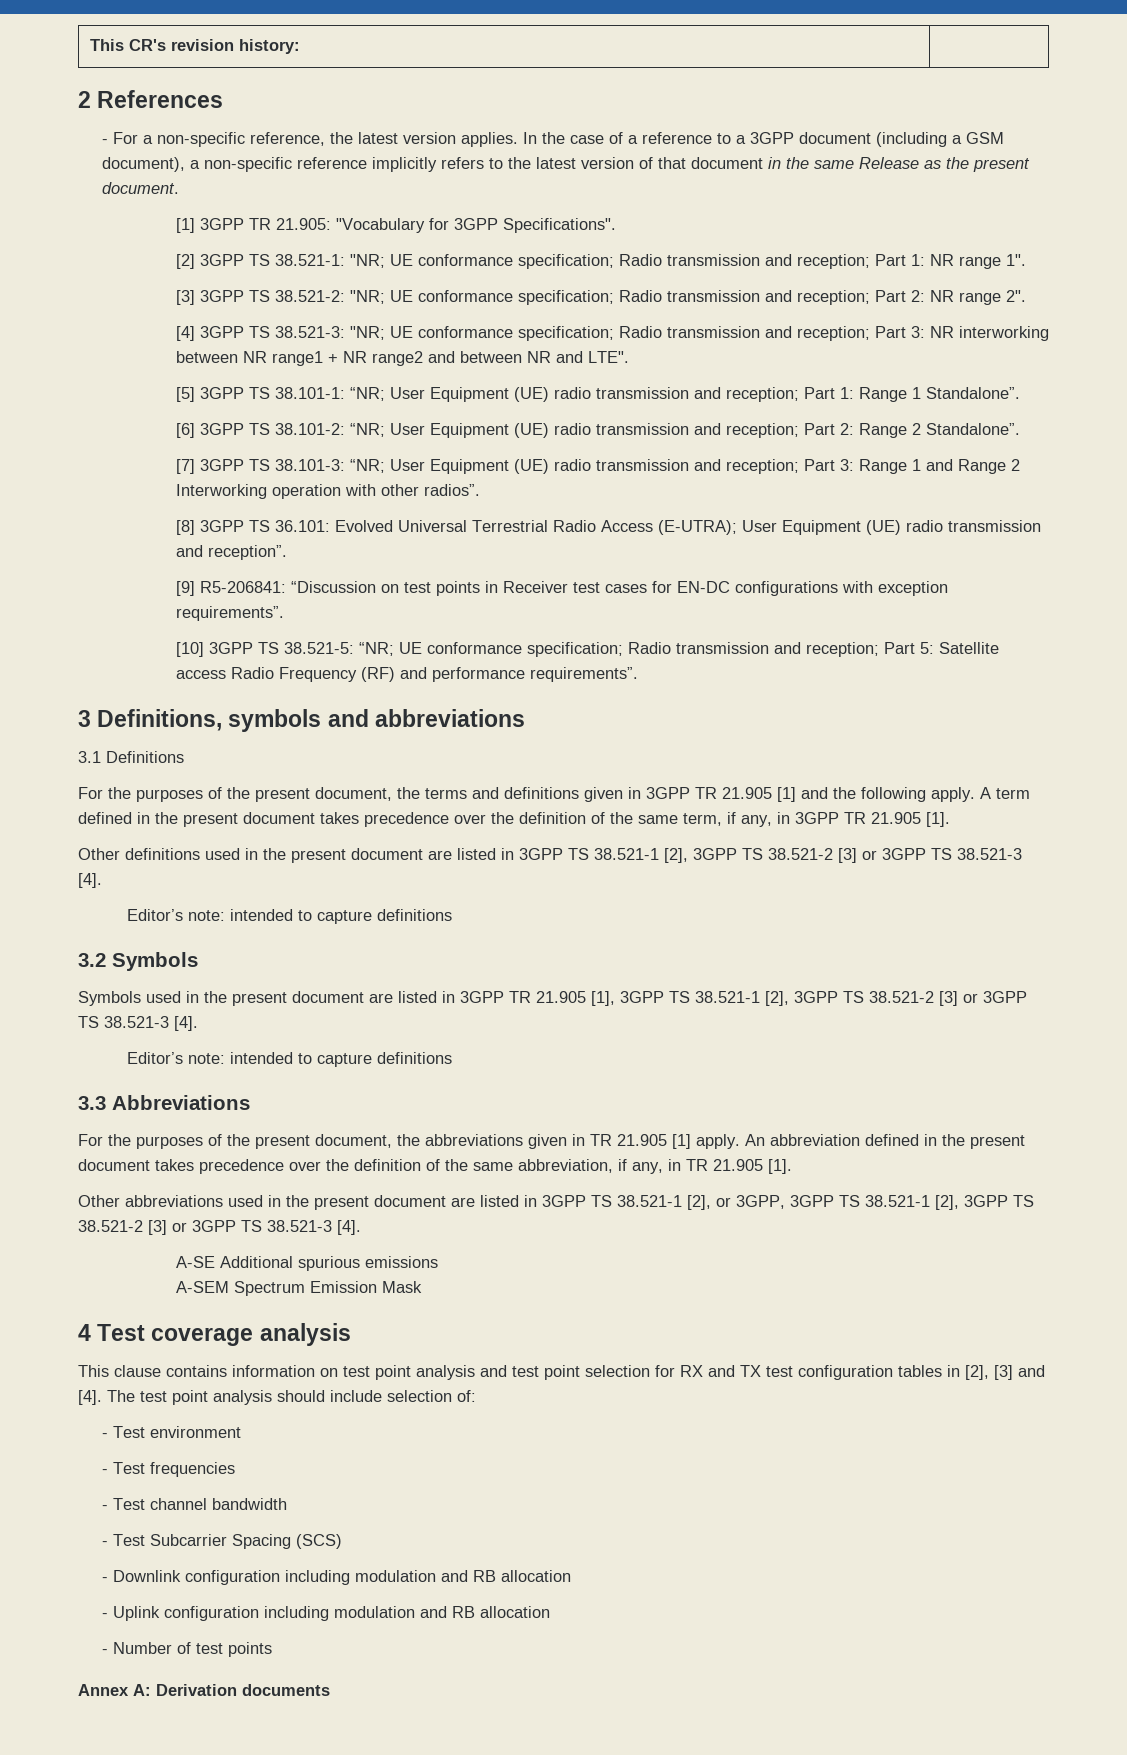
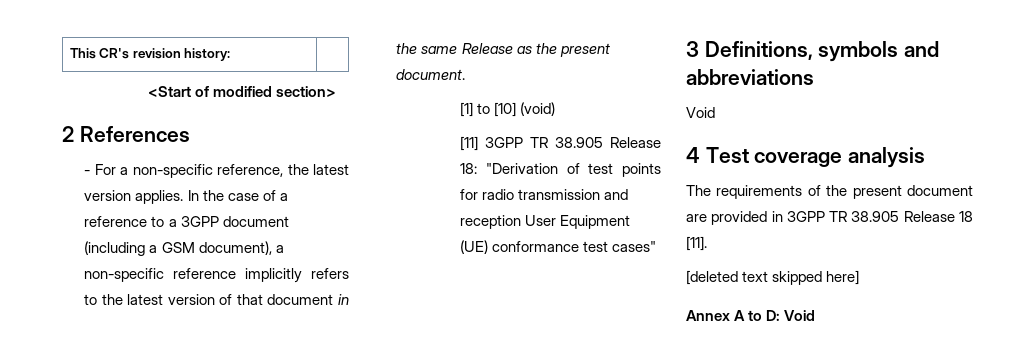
(301, 46) none -> [148,86,337,97] // <Start of modified section>
[199,218,616,233] [175,254,1026,269] [175,290,1026,305] [175,326,1049,341] [175,351,629,366] [175,387,1020,402] [175,423,1020,438] [175,459,1020,474] [175,484,480,499] [175,520,1041,535] [175,545,287,560] [175,581,948,596] [175,606,284,621] [175,642,999,657] [175,667,638,682] 3GPP TR 21.905: "Vocabulary for 3GPP Specifications". // [2] 3GPP TS 38.521-1: "NR; UE conformance specification; Radio transmission and reception; Part 1: NR range 1". // [3] 3GPP TS 38.521-2: "NR; UE conformance specification; Radio transmission and reception; Part 2: NR range 2". // [4] 3GPP TS 38.521-3: "NR; UE conformance specification; Radio transmission and reception; Part 3: NR interworking between NR range1 + NR range2 and between NR and LTE". // [5] 3GPP TS 38.101-1: “NR; User Equipment (UE) radio transmission and reception; Part 1: Range 1 Standalone”. // [6] 3GPP TS 38.101-2: “NR; User Equipment (UE) radio transmission and reception; Part 2: Range 2 Standalone”. // [7] 3GPP TS 38.101-3: “NR; User Equipment (UE) radio transmission and reception; Part 3: Range 1 and Range 2 Interworking operation with other radios”. // [8] 3GPP TS 36.101: Evolved Universal Terrestrial Radio Access (E-UTRA); User Equipment (UE) radio transmission and reception”. // [9] R5-206841: “Discussion on test points in Receiver test cases for EN-DC configurations with exception requirements”. // [10] 3GPP TS 38.521-5: “NR; UE conformance specification; Radio transmission and reception; Part 5: Satellite access Radio Frequency (RF) and performance requirements”. -> [477,102,556,117] [460,136,661,151] [460,163,661,177] [460,189,629,200] [460,215,631,229] [460,240,657,254] to [10] (void) // [11] 3GPP TR 38.905 Release 18: "Derivation of test points for radio transmission and reception User Equipment (UE) conformance test cases"
[78,751,184,763] [78,787,1030,802] [78,812,950,827] [78,848,1022,863] [78,873,102,888] [126,909,452,924] [78,952,198,971] [78,991,1027,1006] [78,1016,198,1031] [126,1052,452,1067] [78,1095,250,1110] [78,1134,1025,1149] [78,1159,792,1174] [78,1195,1034,1210] [78,1220,361,1235] [175,1256,438,1271] [175,1281,422,1296] [78,1323,351,1346] [78,1365,1045,1380] [78,1390,476,1405] [102,1426,242,1438] [102,1462,236,1477] [102,1498,288,1510] [102,1534,343,1549] [102,1570,572,1585] [102,1606,551,1621] [102,1642,273,1657] [78,1684,330,1696] 3.1 Definitions // For the purposes of the present document, the terms and definitions given in 3GPP TR 21.905 [1] and the following apply. A term defined in the present document takes precedence over the definition of the same term, if any, in 3GPP TR 21.905 [1]. // Other definitions used in the present document are listed in 3GPP TS 38.521-1 [2], 3GPP TS 38.521-2 [3] or 3GPP TS 38.521-3 [4]. // Editor’s note: intended to capture definitions // 3.2 Symbols // Symbols used in the present document are listed in 3GPP TR 21.905 [1], 3GPP TS 38.521-1 [2], 3GPP TS 38.521-2 [3] or 3GPP TS 38.521-3 [4]. // Editor’s note: intended to capture definitions // 3.3 Abbreviations // For the purposes of the present document, the abbreviations given in TR 21.905 [1] apply. An abbreviation defined in the present document takes precedence over the definition of the same abbreviation, if any, in TR 21.905 [1]. // Other abbreviations used in the present document are listed in 3GPP TS 38.521-1 [2], or 3GPP, 3GPP TS 38.521-1 [2], 3GPP TS 38.521-2 [3] or 3GPP TS 38.521-3 [4]. // A-SE Additional spurious emissions // A-SEM Spectrum Emission Mask // 4 Test coverage analysis // This clause contains information on test point analysis and test point selection for RX and TX test configuration tables in [2], [3] and [4]. The test point analysis should include selection of: // - Test environment // - Test frequencies // - Test channel bandwidth // - Test Subcarrier Spacing (SCS) // - Downlink configuration including modulation and RB allocation // - Uplink configuration including modulation and RB allocation // - Number of test points // Annex A: Derivation documents -> [686,107,715,118] [686,147,926,168] [686,185,973,199] [686,211,973,225] [686,236,707,251] [686,270,860,285] [686,310,816,321] Void // 4 Test coverage analysis // The requirements of the present document are provided in 3GPP TR 38.905 Release 18 [11]. // [deleted text skipped here] // Annex A to D: Void

